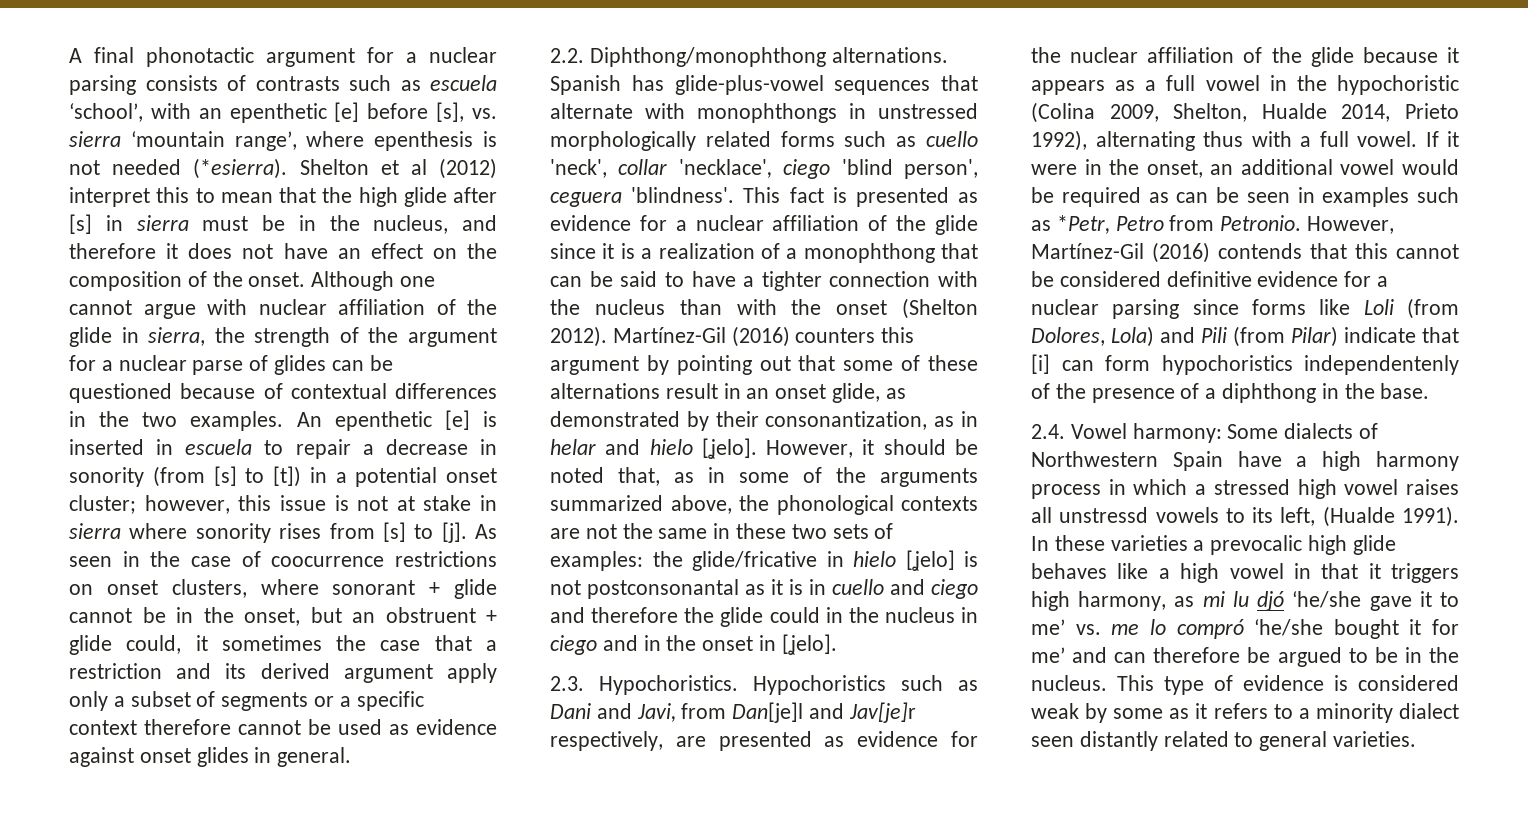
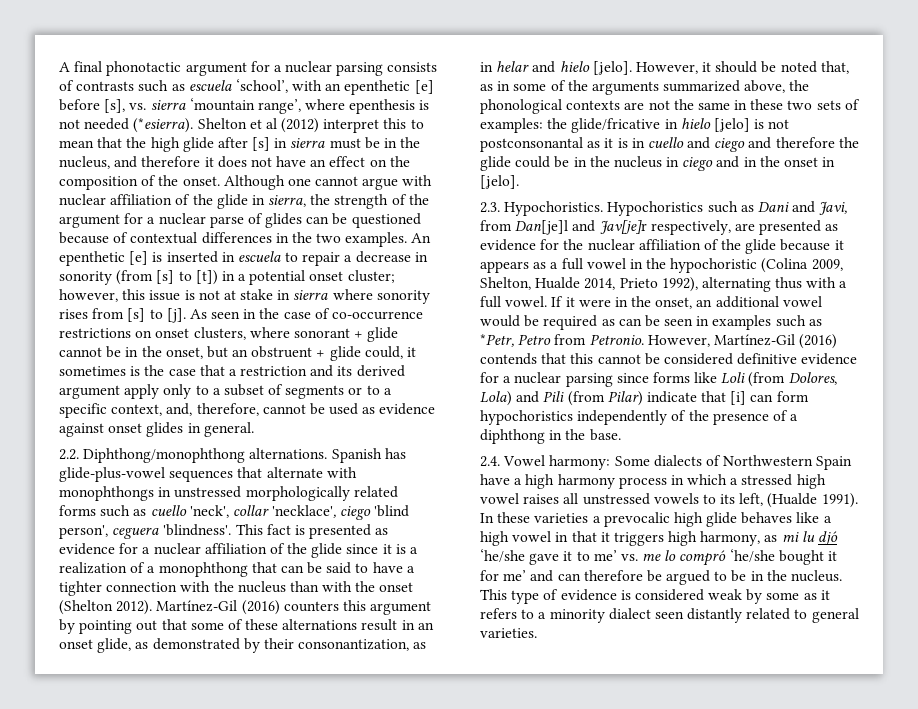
[271,556,385,567] coocurrence -> [332,311,424,320] co-occurrence
(322, 643) none -> [130,366,141,376] is
(108, 701) none -> [195,385,209,395] to
(335, 701) none -> [366,385,380,395] to
[69,719,231,735] context therefore -> [111,403,259,416] context, and, therefore,
(820, 615) none -> [554,156,570,168] be
[1304,355,1459,375] independentenly -> [577,410,668,425] independently
[1059,507,1149,523] unstressd -> [582,493,650,505] unstressed

